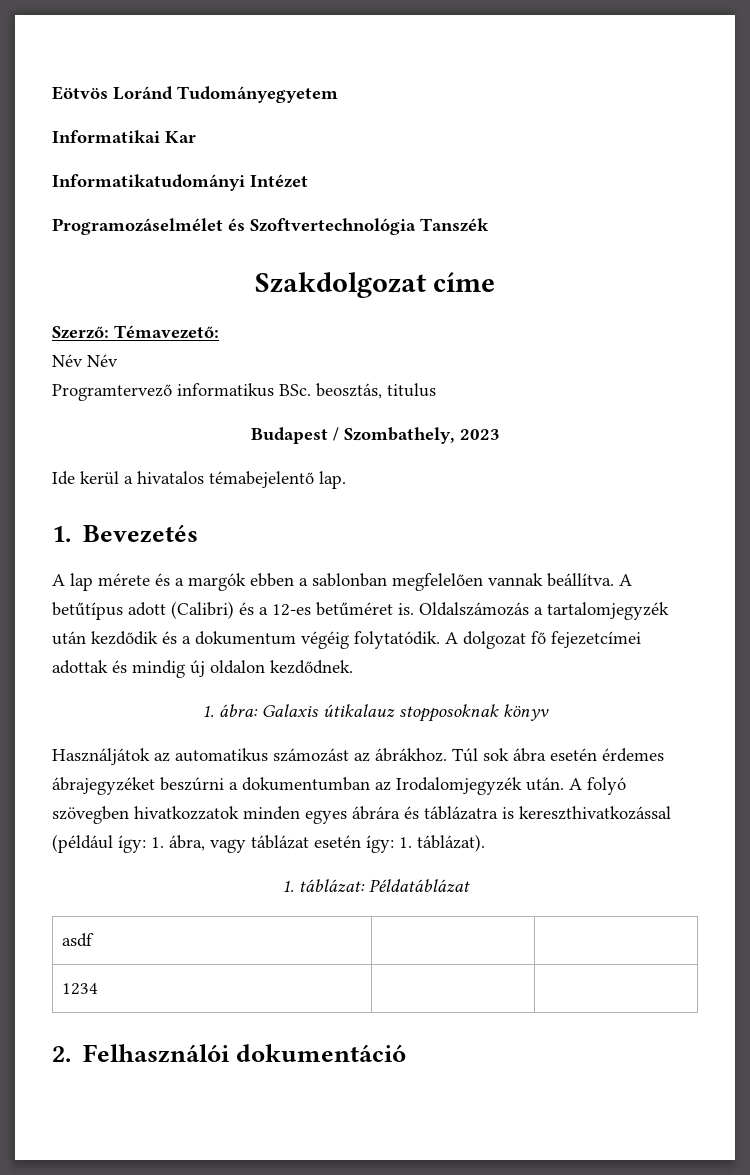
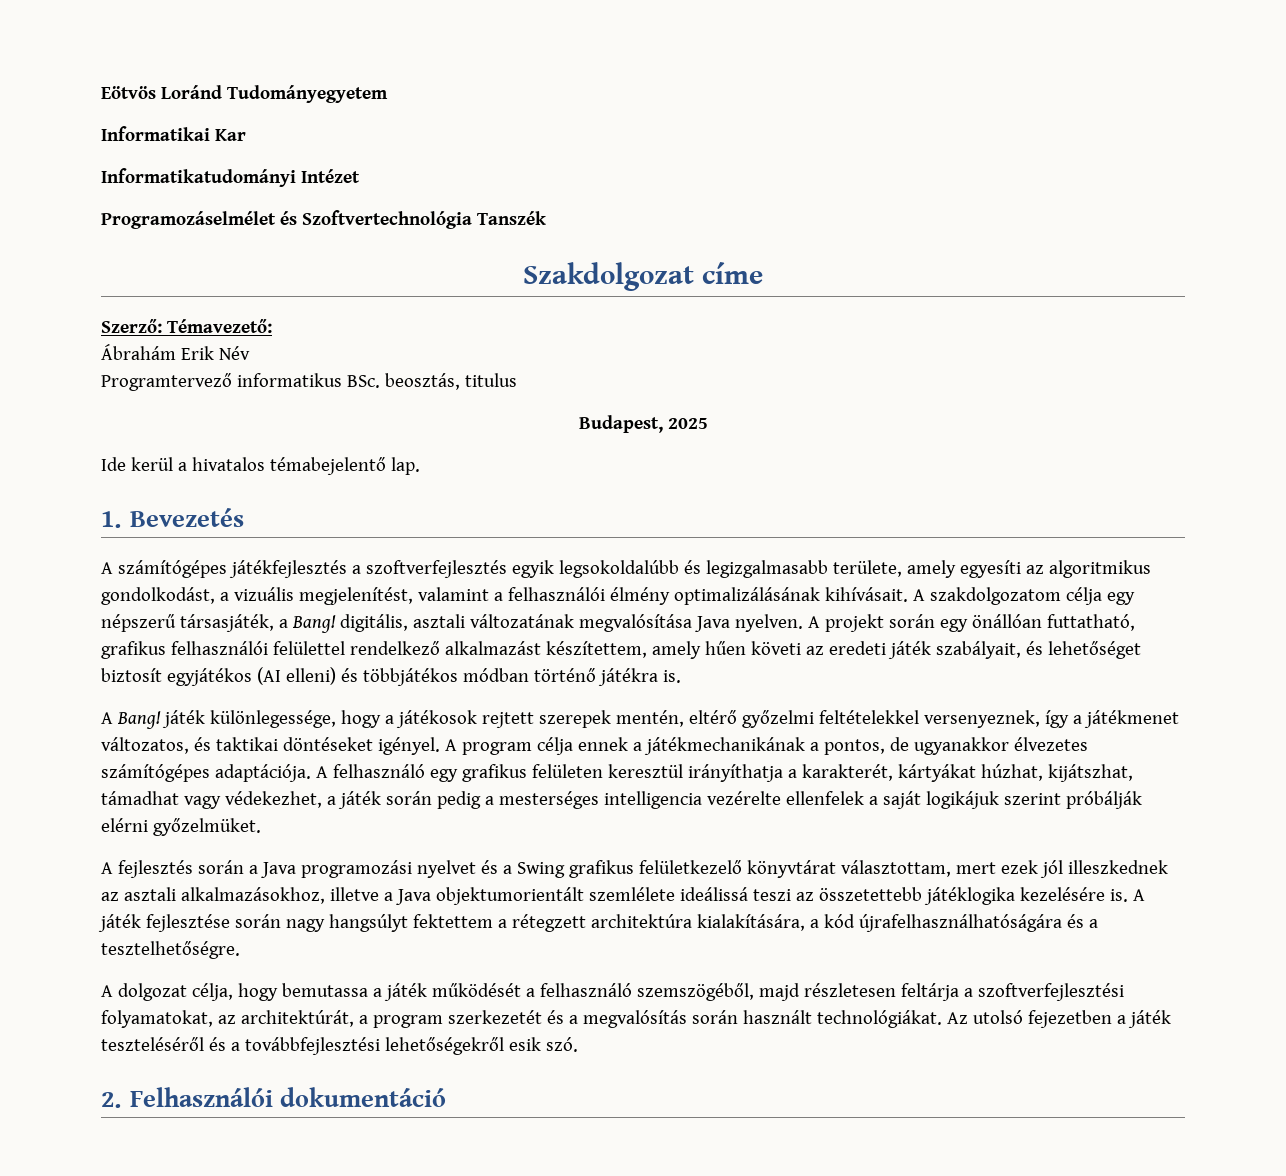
[52,354,83,367] Név -> [101,344,214,360] Ábrahám Erik
[250,427,500,444] Budapest / Szombathely, 2023 -> [578,415,708,433] Budapest, 2025
[70,573,632,591] [52,601,669,620] [52,631,641,649] [52,660,353,678] [202,704,549,722] [52,748,664,765] [52,777,626,795] [52,806,671,824] [52,834,485,853] [281,879,470,892] [61,933,94,947] [61,983,98,995] lap mérete és a margók ebben a sablonban megfelelően vannak beállítva. A betűtípus adott (Calibri) és a 12-es betűméret is. Oldalszámozás a tartalomjegyzék után kezdődik és a dokumentum végéig folytatódik. A dolgozat fő fejezetcímei adottak és mindig új oldalon kezdődnek. // 1. ábra: Galaxis útikalauz stopposoknak könyv // Használjátok az automatikus számozást az ábrákhoz. Túl sok ábra esetén érdemes ábrajegyzéket beszúrni a dokumentumban az Irodalomjegyzék után. A folyó szövegben hivatkozzatok minden egyes ábrára és táblázatra is kereszthivatkozással (például így: 1. ábra, vagy táblázat esetén így: 1. táblázat). // 1. táblázat: Példatáblázat // asdf | | // 1234 | | -> [117,560,1151,578] [101,587,1135,605] [101,614,1135,633] [101,641,1141,659] [101,667,681,686] [101,710,1179,729] [101,737,1088,755] [101,764,1133,782] [101,791,1142,809] [101,818,261,836] [101,860,1168,878] [101,887,1145,905] [98,914,1098,932] [101,941,240,959] [101,983,1124,1001] [101,1010,1171,1028] [101,1037,578,1055] számítógépes játékfejlesztés a szoftverfejlesztés egyik legsokoldalúbb és legizgalmasabb területe, amely egyesíti az algoritmikus gondolkodást, a vizuális megjelenítést, valamint a felhasználói élmény optimalizálásának kihívásait. A szakdolgozatom célja egy népszerű társasjáték, a Bang! digitális, asztali változatának megvalósítása Java nyelven. A projekt során egy önállóan futtatható, grafikus felhasználói felülettel rendelkező alkalmazást készítettem, amely hűen követi az eredeti játék szabályait, és lehetőséget biztosít egyjátékos (AI elleni) és többjátékos módban történő játékra is. // A Bang! játék különlegessége, hogy a játékosok rejtett szerepek mentén, eltérő győzelmi feltételekkel versenyeznek, így a játékmenet változatos, és taktikai döntéseket igényel. A program célja ennek a játékmechanikának a pontos, de ugyanakkor élvezetes számítógépes adaptációja. A felhasználó egy grafikus felületen keresztül irányíthatja a karakterét, kártyákat húzhat, kijátszhat, támadhat vagy védekezhet, a játék során pedig a mesterséges intelligencia vezérelte ellenfelek a saját logikájuk szerint próbálják elérni győzelmüket. // A fejlesztés során a Java programozási nyelvet és a Swing grafikus felületkezelő könyvtárat választottam, mert ezek jól illeszkednek az asztali alkalmazásokhoz, illetve a Java objektumorientált szemlélete ideálissá teszi az összetettebb játéklogika kezelésére is. A játék fejlesztése során nagy hangsúlyt fektettem a rétegzett architektúra kialakítására, a kód újrafelhasználhatóságára és a tesztelhetőségre. // A dolgozat célja, hogy bemutassa a játék működését a felhasználó szemszögéből, majd részletesen feltárja a szoftverfejlesztési folyamatokat, az architektúrát, a program szerkezetét és a megvalósítás során használt technológiákat. Az utolsó fejezetben a játék teszteléséről és a továbbfejlesztési lehetőségekről esik szó.

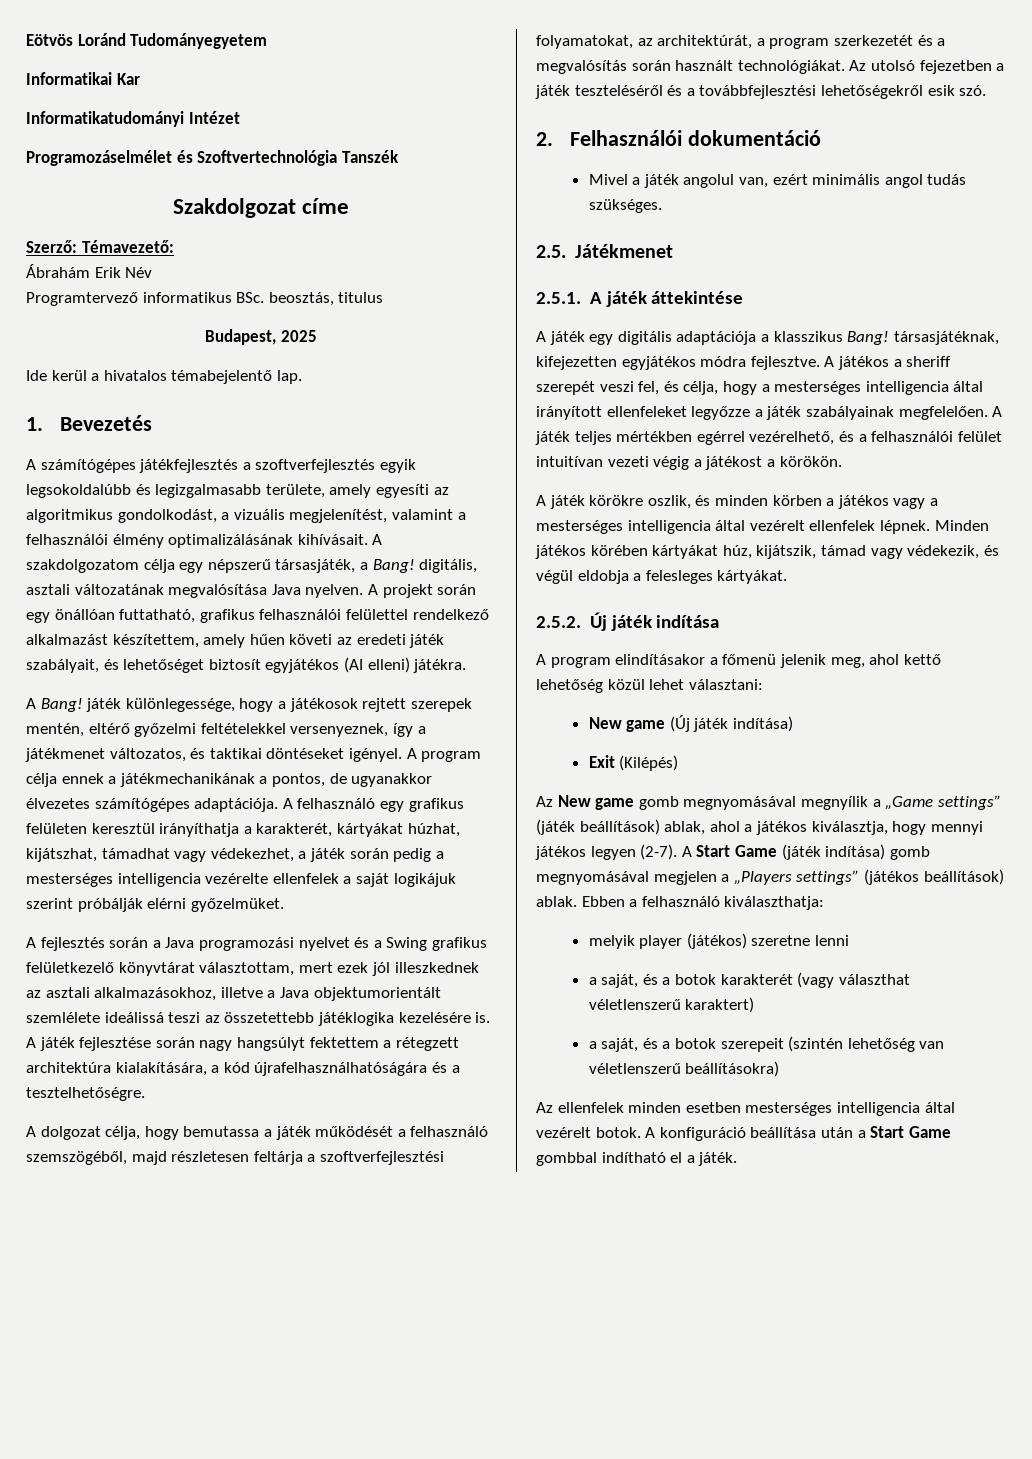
[340,668,681,686] és többjátékos módban történő játékra is. -> [413,659,467,673] játékra.
(447, 1097) none -> [588,174,967,188] [588,199,662,213] [536,244,673,258] [536,291,744,307] [536,331,999,345] [536,356,952,370] [536,381,984,395] [536,406,1003,420] [535,431,1002,445] [536,456,842,470] [536,495,938,509] [536,520,989,534] [535,545,999,559] [536,570,788,584] [536,612,720,631] [536,654,941,668] [536,679,763,693] [588,715,793,732] [588,755,679,771] [536,795,1001,810] [536,819,983,835] [535,844,930,860] [536,869,1004,885] [536,896,825,910] [588,933,849,949] [588,972,910,988] [588,997,755,1013] [588,1036,945,1052] [588,1061,780,1077] [536,1102,955,1116] [536,1126,951,1141] [536,1152,738,1166] // Mivel a játék angolul van, ezért minimális angol tudás szükséges. // 2.5. Játékmenet // 2.5.1. A játék áttekintése // A játék egy digitális adaptációja a klasszikus Bang! társasjátéknak, kifejezetten egyjátékos módra fejlesztve. A játékos a sheriff szerepét veszi fel, és célja, hogy a mesterséges intelligencia által irányított ellenfeleket legyőzze a játék szabályainak megfelelően. A játék teljes mértékben egérrel vezérelhető, és a felhasználói felület intuitívan vezeti végig a játékost a körökön. // A játék körökre oszlik, és minden körben a játékos vagy a mesterséges intelligencia által vezérelt ellenfelek lépnek. Minden játékos körében kártyákat húz, kijátszik, támad vagy védekezik, és végül eldobja a felesleges kártyákat. // 2.5.2. Új játék indítása // A program elindításakor a főmenü jelenik meg, ahol kettő lehetőség közül lehet választani: // New game (Új játék indítása) // Exit (Kilépés) // Az New game gomb megnyomásával megnyílik a „Game settings” (játék beállítások) ablak, ahol a játékos kiválasztja, hogy mennyi játékos legyen (2-7). A Start Game (játék indítása) gomb megnyomásával megjelen a „Players settings” (játékos beállítások) ablak. Ebben a felhasználó kiválaszthatja: // melyik player (játékos) szeretne lenni // a saját, és a botok karakterét (vagy választhat véletlenszerű karaktert) // a saját, és a botok szerepeit (szintén lehetőség van véletlenszerű beállításokra) // Az ellenfelek minden esetben mesterséges intelligencia által vezérelt botok. A konfiguráció beállítása után a Start Game gombbal indítható el a játék.

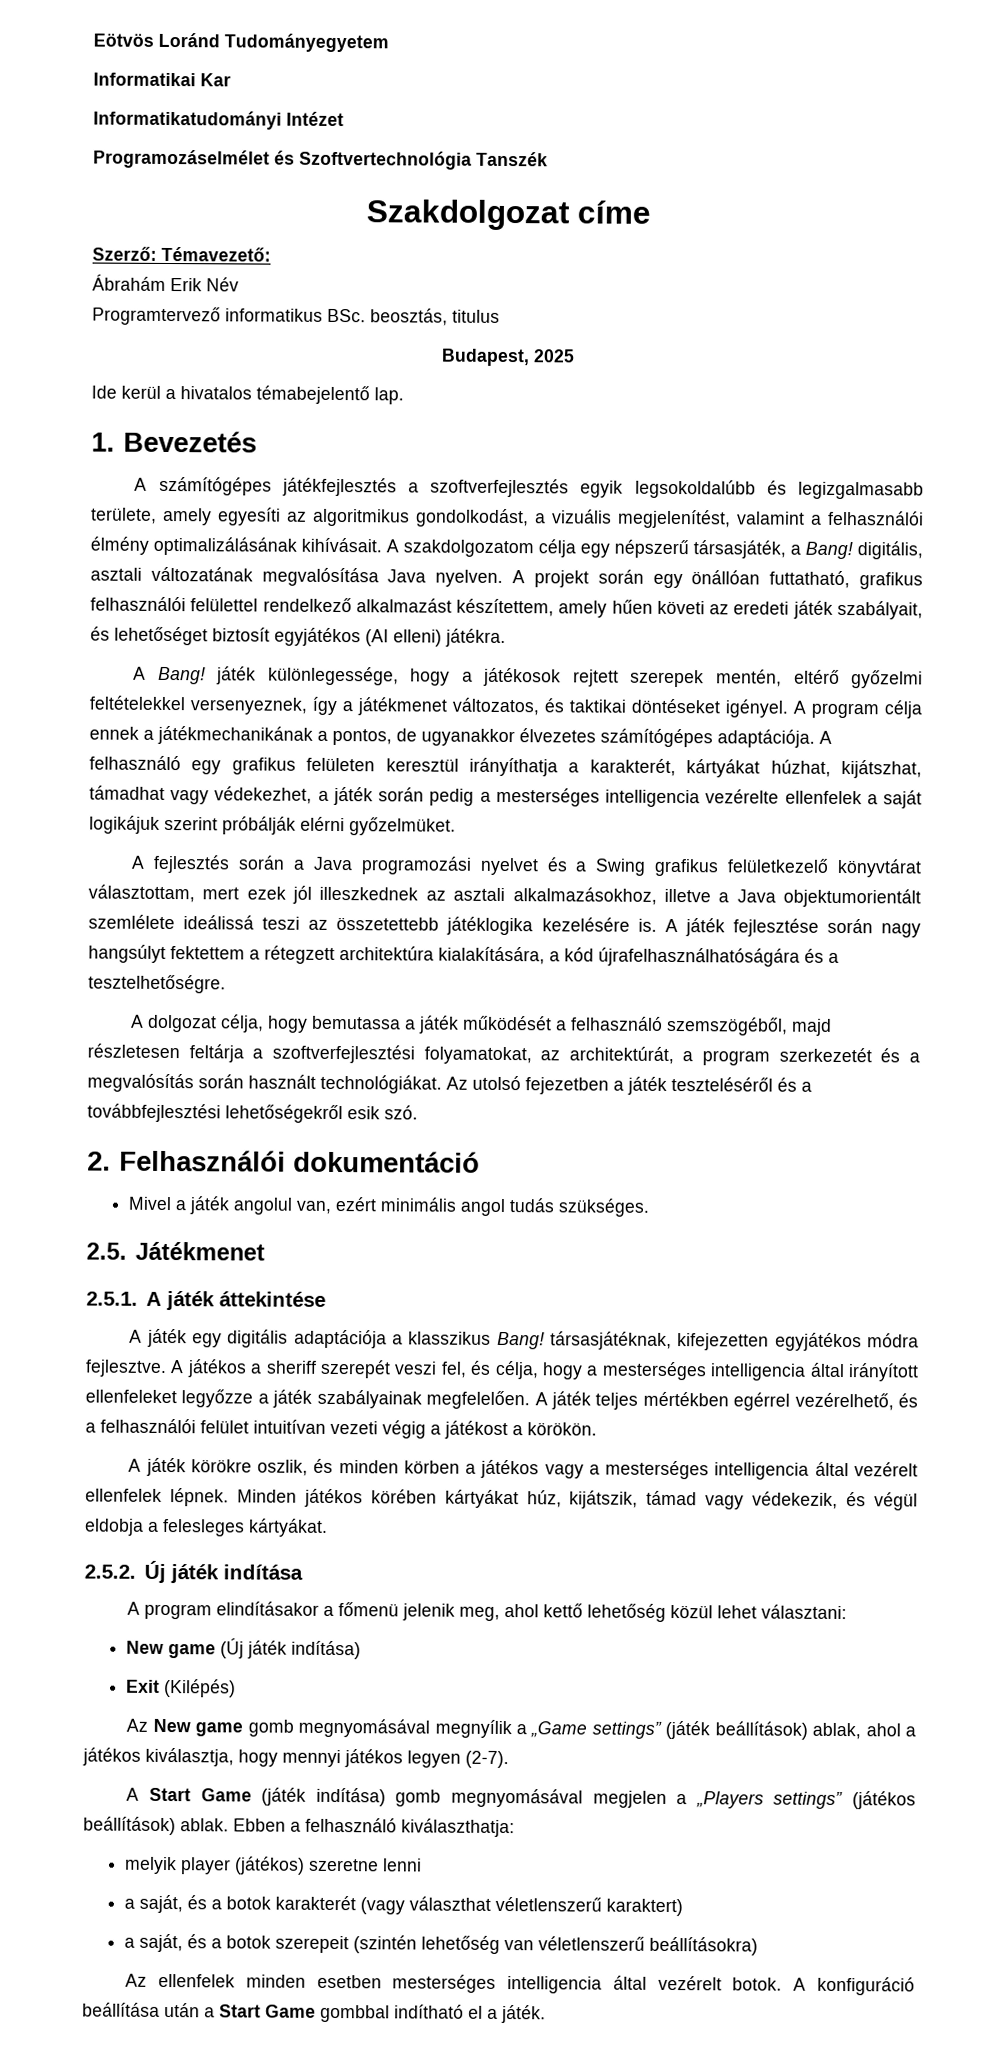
(678, 852) none -> (509, 1759) //

